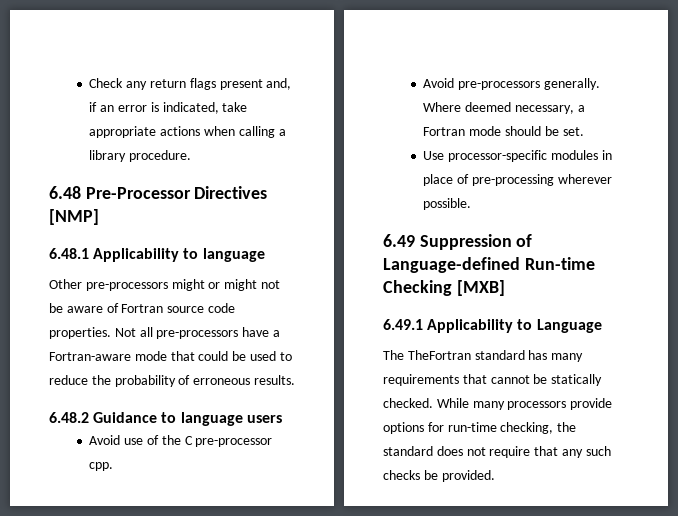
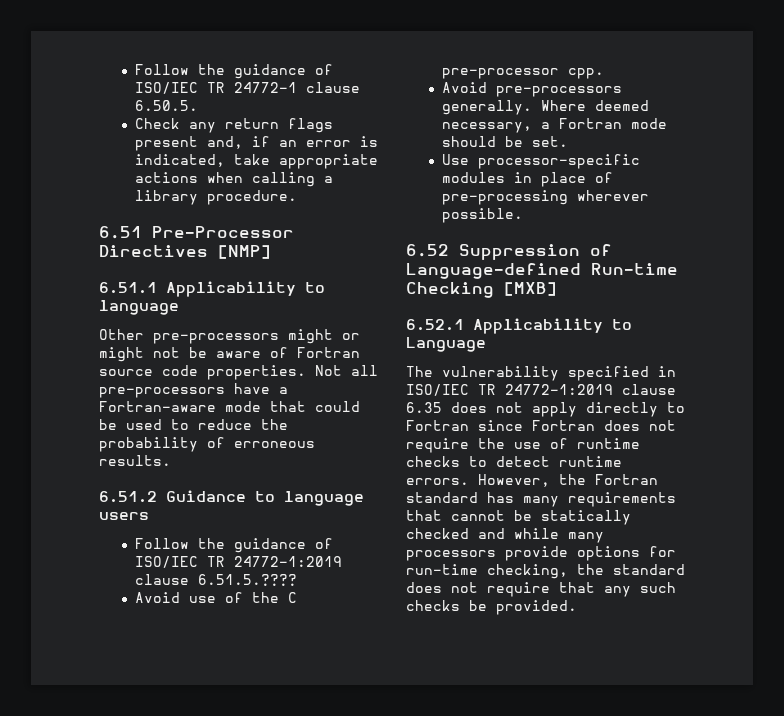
(89, 83) none -> [134,64,333,79] [134,82,360,94] [134,100,198,111] Follow the guidance of ISO/IEC TR 24772-1 clause 6.50.5. //
[49,186,81,199] 6.48 -> [99,226,142,239] 6.51
[49,248,89,259] 6.48.1 -> [99,282,157,294] 6.51.1
[49,412,89,423] 6.48.2 -> [99,491,157,503] 6.51.2
(282, 419) none -> [134,538,333,553] [134,556,342,568] [134,574,297,586] // Follow the guidance of ISO/IEC TR 24772-1:2019 clause 6.51.5.????
[383,234,415,247] 6.49 -> [406,244,449,257] 6.52
[383,319,423,330] 6.49.1 -> [406,319,464,331] 6.52.1
[407,350,471,360] TheFortran -> [442,366,676,381] [406,384,676,396] [406,402,685,417] [406,420,676,431] [406,438,640,453] [406,456,622,467] [406,474,658,487] vulnerability specified in ISO/IEC TR 24772-1:2019 clause 6.35 does not apply directly to Fortran since Fortran does not require the use of runtime checks to detect runtime errors. However, the Fortran
[383,398,469,408] checked. While -> [406,528,559,539] checked and while

